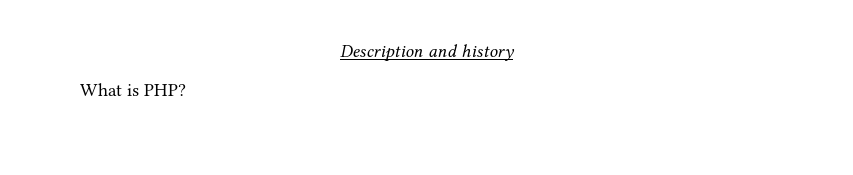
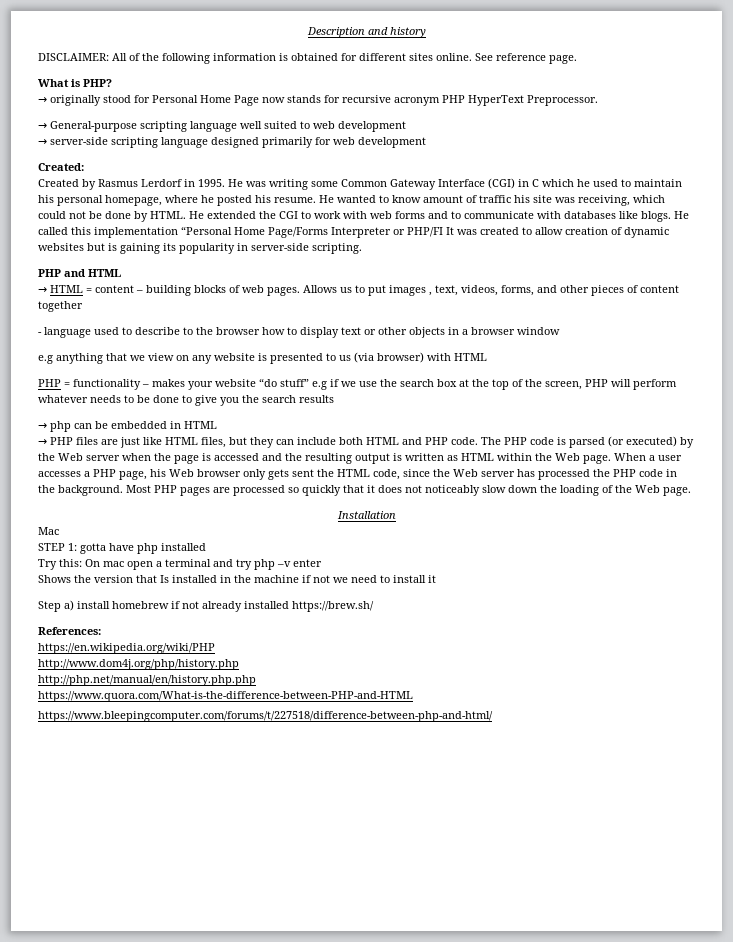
[80,83,186,96] What is PHP? -> [38,53,577,64] [38,79,112,87] [38,95,598,106] [38,121,406,132] [38,137,426,148] [38,163,84,171] [38,178,682,190] [38,195,665,206] [38,211,689,222] [38,226,669,238] [38,243,362,254] [38,269,121,277] [38,285,679,296] [38,301,83,312] [38,327,560,338] [38,352,487,364] [38,378,677,390] [38,395,334,406] [38,421,217,432] [38,436,694,448] [38,453,682,464] [38,469,677,480] [38,485,691,496] [336,511,396,519] [38,527,59,535] [38,543,206,554] [38,559,322,570] [38,575,436,583] [38,600,374,612] [38,627,101,635] [38,643,215,654] [38,659,239,670] [38,675,256,686] [38,691,413,702] [38,711,493,722] DISCLAIMER: All of the following information is obtained for different sites online. See reference page. // What is PHP? // → originally stood for Personal Home Page now stands for recursive acronym PHP HyperText Preprocessor. // → General-purpose scripting language well suited to web development // → server-side scripting language designed primarily for web development // Created: // Created by Rasmus Lerdorf in 1995. He was writing some Common Gateway Interface (CGI) in C which he used to maintain his personal homepage, where he posted his resume. He wanted to know amount of traffic his site was receiving, which could not be done by HTML. He extended the CGI to work with web forms and to communicate with databases like blogs. He called this implementation “Personal Home Page/Forms Interpreter or PHP/FI It was created to allow creation of dynamic websites but is gaining its popularity in server-side scripting. // PHP and HTML // → HTML = content – building blocks of web pages. Allows us to put images , text, videos, forms, and other pieces of content together // - language used to describe to the browser how to display text or other objects in a browser window // e.g anything that we view on any website is presented to us (via browser) with HTML // PHP = functionality – makes your website “do stuff” e.g if we use the search box at the top of the screen, PHP will perform whatever needs to be done to give you the search results // → php can be embedded in HTML // → PHP files are just like HTML files, but they can include both HTML and PHP code. The PHP code is parsed (or executed) by the Web server when the page is accessed and the resulting output is written as HTML within the Web page. When a user accesses a PHP page, his Web browser only gets sent the HTML code, since the Web server has processed the PHP code in the background. Most PHP pages are processed so quickly that it does not noticeably slow down the loading of the Web page. // Installation // Mac // STEP 1: gotta have php installed // Try this: On mac open a terminal and try php –v enter // Shows the version that Is installed in the machine if not we need to install it // Step a) install homebrew if not already installed https://brew.sh/ // References: // https://en.wikipedia.org/wiki/PHP // http://www.dom4j.org/php/history.php // http://php.net/manual/en/history.php.php // https://www.quora.com/What-is-the-difference-between-PHP-and-HTML // https://www.bleepingcomputer.com/forums/t/227518/difference-between-php-and-html/

